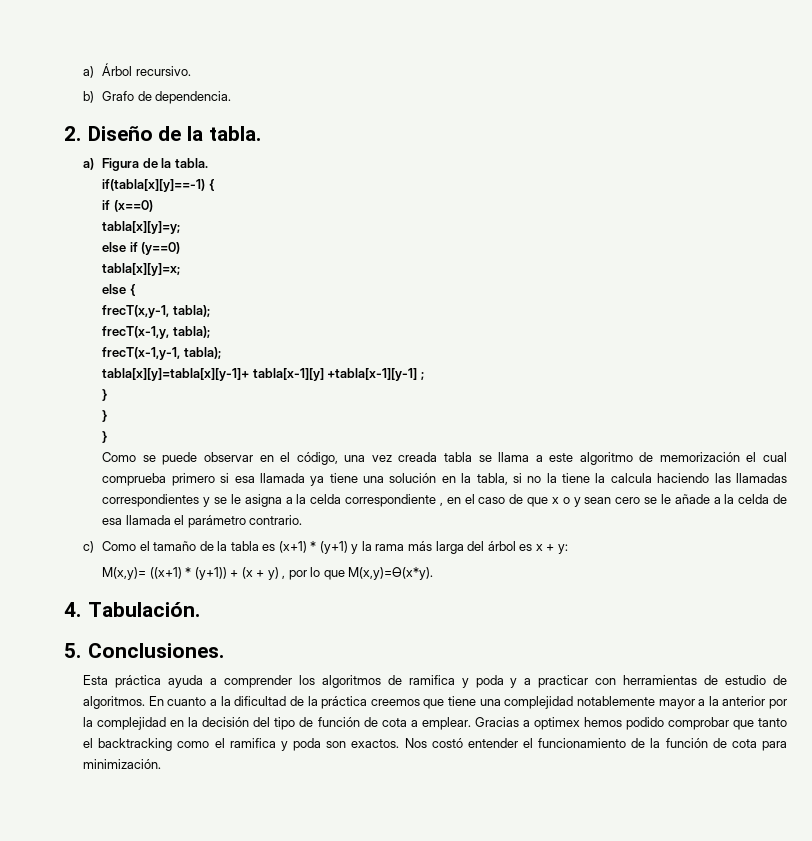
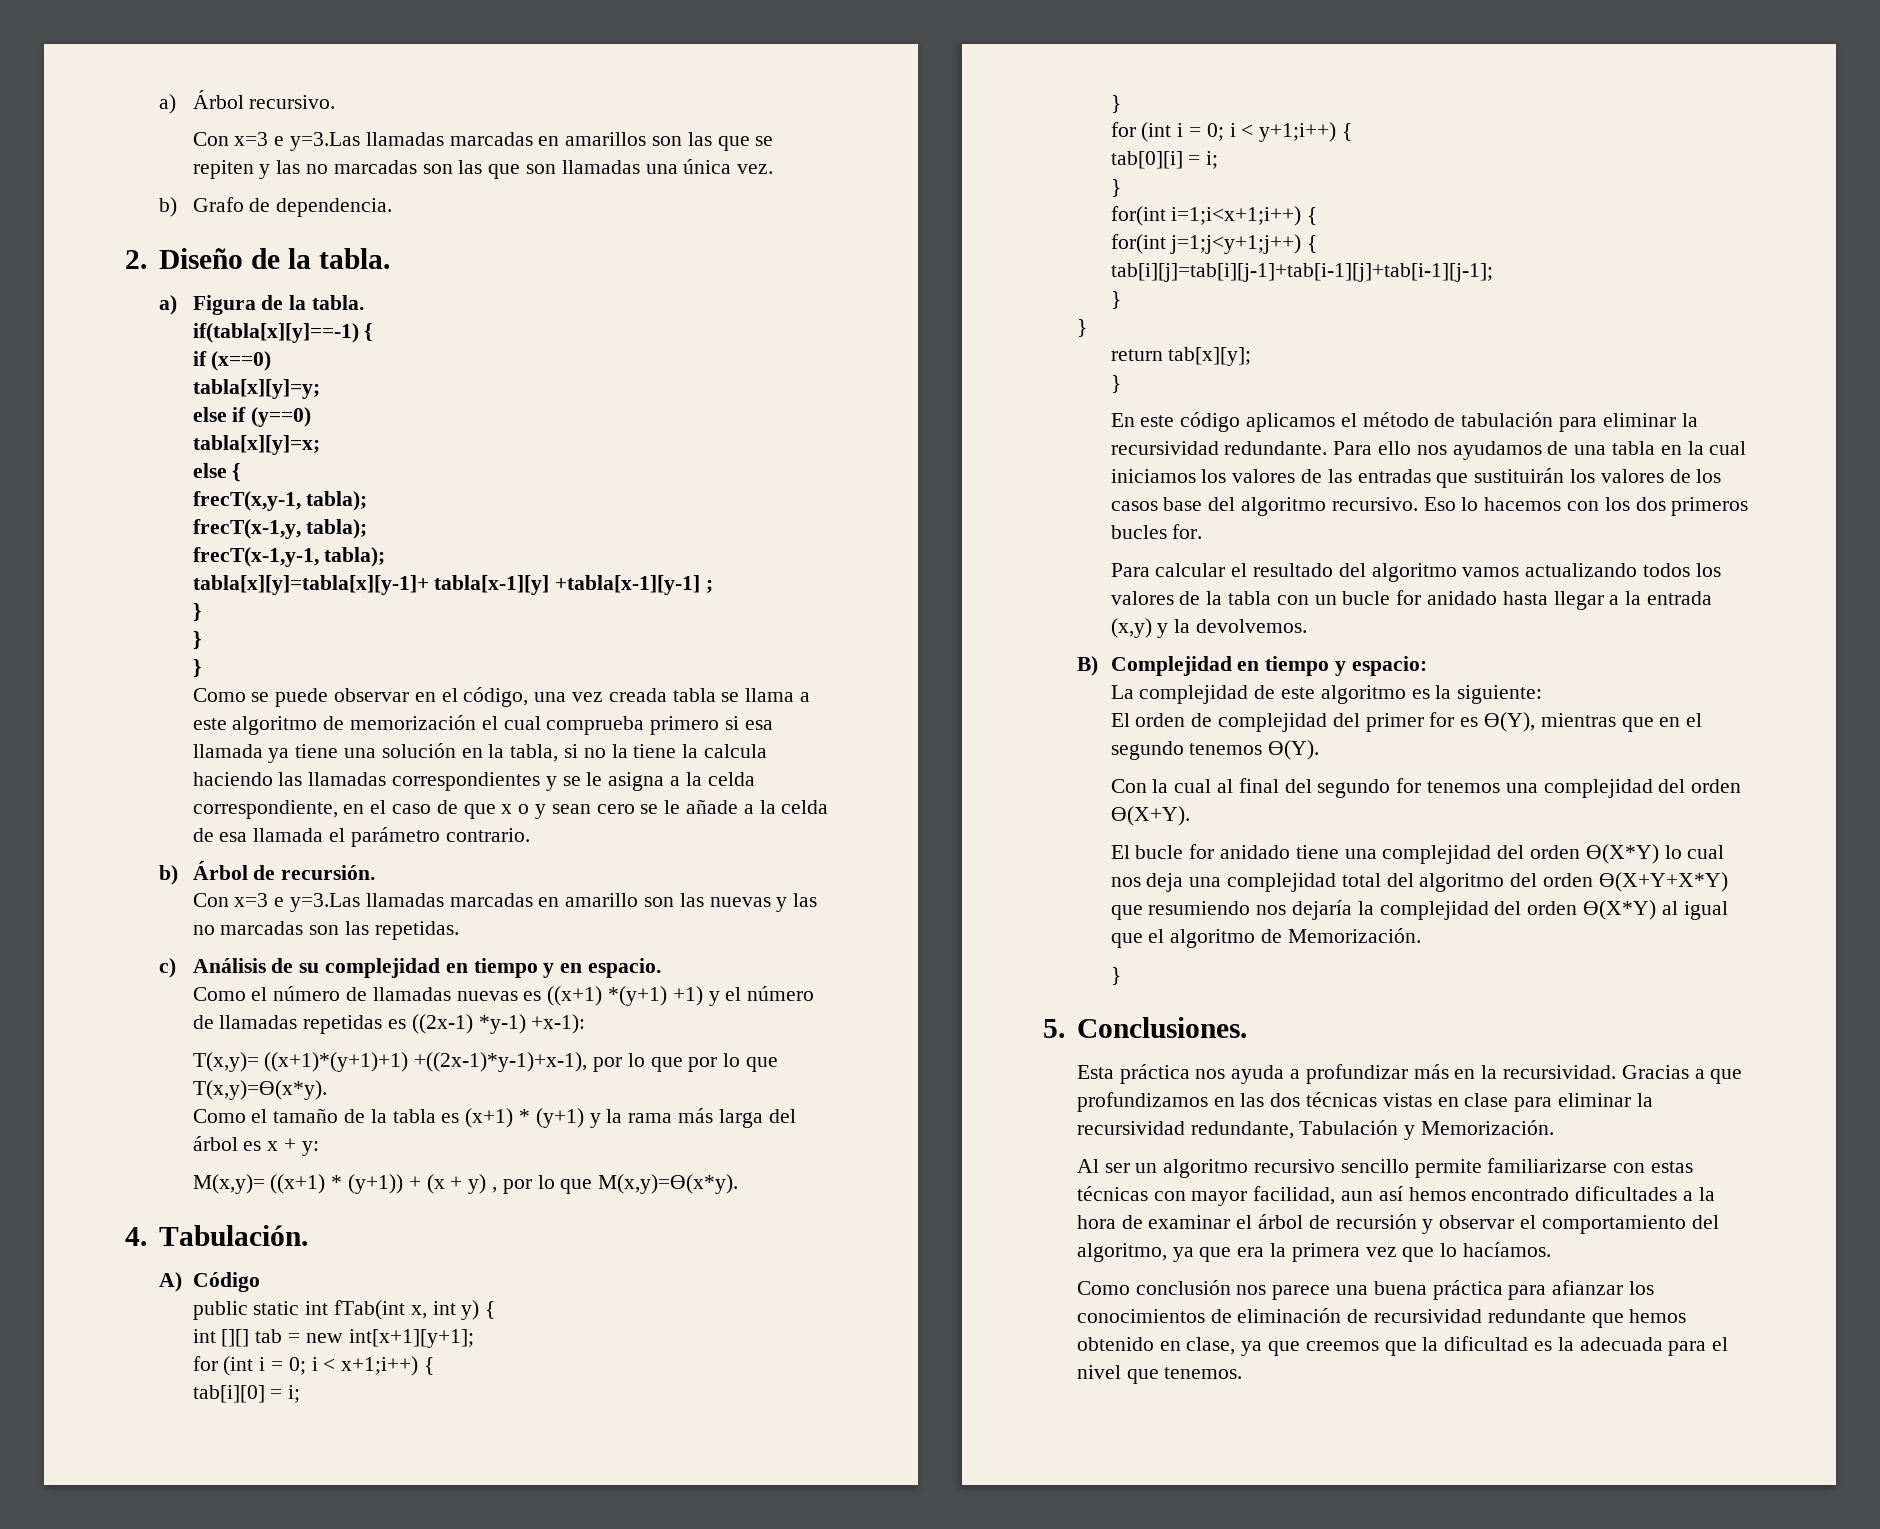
(191, 71) none -> [192,132,774,151] [192,159,774,179] // Con x=3 e y=3.Las llamadas marcadas en amarillos son las que se repiten y las no marcadas son las que son llamadas una única vez.
[345,494,443,507] correspondiente , -> [192,800,338,819] correspondiente,
[83,541,95,553] c) -> [158,861,376,885] [192,893,818,912] [192,921,459,940] [158,958,662,978] [192,986,815,1006] [192,1014,586,1034] [192,1052,779,1072] [192,1080,327,1100] b) Árbol de recursión. // Con x=3 e y=3.Las llamadas marcadas en amarillo son las nuevas y las no marcadas son las repetidas. // c) Análisis de su complejidad en tiempo y en espacio. // Como el número de llamadas nuevas es ((x+1) *(y+1) +1) y el número de llamadas repetidas es ((2x-1) *y-1) +x-1): // T(x,y)= ((x+1)*(y+1)+1) +((2x-1)*y-1)+x-1), por lo que por lo que T(x,y)=Ɵ(x*y). //
(200, 609) none -> [158,1272,260,1292] [192,1300,496,1320] [192,1329,474,1348] [192,1356,435,1376] [192,1385,301,1403] [1110,95,1121,113] [1110,122,1353,142] [1110,151,1219,169] [1110,179,1121,197] [1110,206,1318,226] [1110,234,1318,254] [1110,263,1493,282] [1110,291,1121,309] [1076,319,1087,337] [1110,347,1252,366] [1110,375,1121,393] [1110,412,1698,432] [1110,441,1747,460] [1110,468,1722,488] [1110,497,1749,516] [1110,524,1203,539] [1110,563,1721,582] [1110,590,1713,610] [1110,618,1307,638] [1076,656,1427,676] [1110,685,1543,704] [1110,712,1703,732] [1110,740,1320,760] [1110,778,1742,798] [1110,806,1190,826] [1110,844,1725,864] [1110,872,1728,892] [1110,900,1728,920] [1110,928,1421,948] [1110,967,1121,985] // A) Código // public static int fTab(int x, int y) { // int [][] tab = new int[x+1][y+1]; // for (int i = 0; i < x+1;i++) { // tab[i][0] = i; // } // for (int i = 0; i < y+1;i++) { // tab[0][i] = i; // } // for(int i=1;i<x+1;i++) { // for(int j=1;j<y+1;j++) { // tab[i][j]=tab[i][j-1]+tab[i-1][j]+tab[i-1][j-1]; // } // } // return tab[x][y]; // } // En este código aplicamos el método de tabulación para eliminar la recursividad redundante. Para ello nos ayudamos de una tabla en la cual iniciamos los valores de las entradas que sustituirán los valores de los casos base del algoritmo recursivo. Eso lo hacemos con los dos primeros bucles for. // Para calcular el resultado del algoritmo vamos actualizando todos los valores de la tabla con un bucle for anidado hasta llegar a la entrada (x,y) y la devolvemos. // B) Complejidad en tiempo y espacio: // La complejidad de este algoritmo es la siguiente: // El orden de complejidad del primer for es Ɵ(Y), mientras que en el segundo tenemos Ɵ(Y). // Con la cual al final del segundo for tenemos una complejidad del orden Ɵ(X+Y). // El bucle for anidado tiene una complejidad del orden Ɵ(X*Y) lo cual nos deja una complejidad total del algoritmo del orden Ɵ(X+Y+X*Y) que resumiendo nos dejaría la complejidad del orden Ɵ(X*Y) al igual que el algoritmo de Memorización. // }
(162, 681) none -> [1195,1069,1226,1079] nos
[223,675,787,688] [83,696,787,709] [83,717,787,730] [83,738,787,751] [83,759,162,769] comprender los algoritmos de ramifica y poda y a practicar con herramientas de estudio de algoritmos. En cuanto a la dificultad de la práctica creemos que tiene una complejidad notablemente mayor a la anterior por la complejidad en la decisión del tipo de función de cota a emplear. Gracias a optimex hemos podido comprobar que tanto el backtracking como el ramifica y poda son exactos. Nos costó entender el funcionamiento de la función de cota para minimización. -> [1305,1064,1743,1084] [1076,1092,1653,1112] [1076,1120,1555,1140] [1076,1158,1694,1178] [1076,1186,1715,1206] [1076,1214,1719,1234] [1076,1242,1552,1262] [1076,1280,1655,1300] [1076,1308,1687,1328] [1076,1336,1729,1356] [1076,1365,1243,1384] profundizar más en la recursividad. Gracias a que profundizamos en las dos técnicas vistas en clase para eliminar la recursividad redundante, Tabulación y Memorización. // Al ser un algoritmo recursivo sencillo permite familiarizarse con estas técnicas con mayor facilidad, aun así hemos encontrado dificultades a la hora de examinar el árbol de recursión y observar el comportamiento del algoritmo, ya que era la primera vez que lo hacíamos. // Como conclusión nos parece una buena práctica para afianzar los conocimientos de eliminación de recursividad redundante que hemos obtenido en clase, ya que creemos que la dificultad es la adecuada para el nivel que tenemos.

